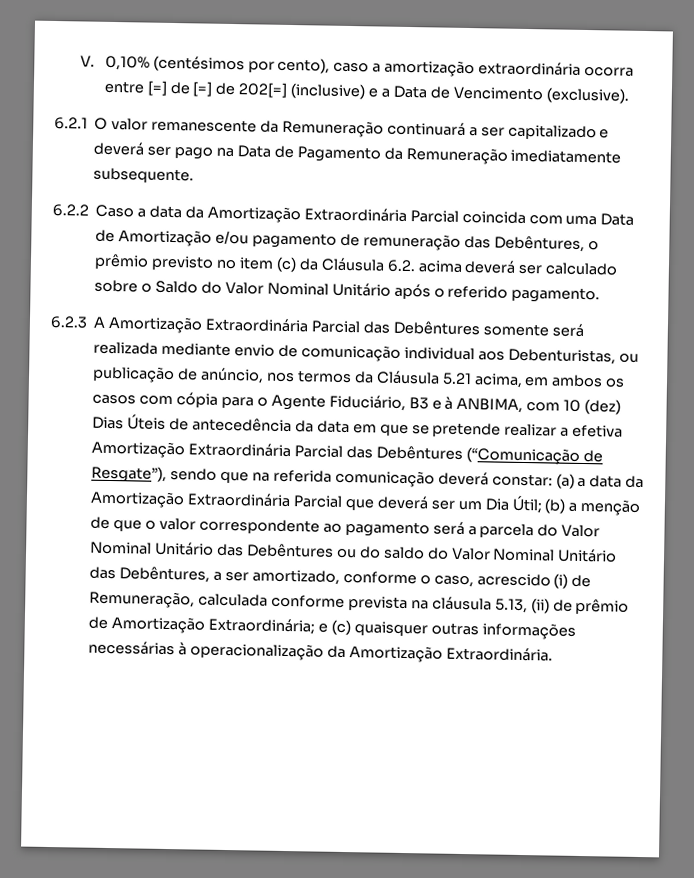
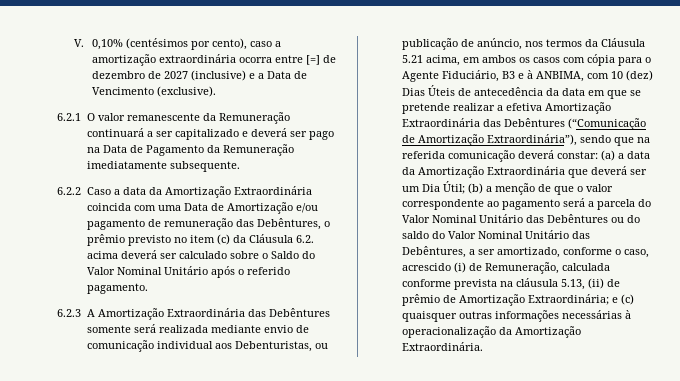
[192,81,289,98] [=] de 202[=] -> [91,71,188,79] dezembro de 2027
[409,210,459,223] Parcial -> (312, 190) none
[310,320,360,334] Parcial -> (245, 312) none
[294,445,344,458] Parcial -> (480, 122) none
[91,465,168,483] Resgate”), -> [417,134,577,146] Amortização Extraordinária”),
[293,495,344,508] Parcial -> (565, 170) none

